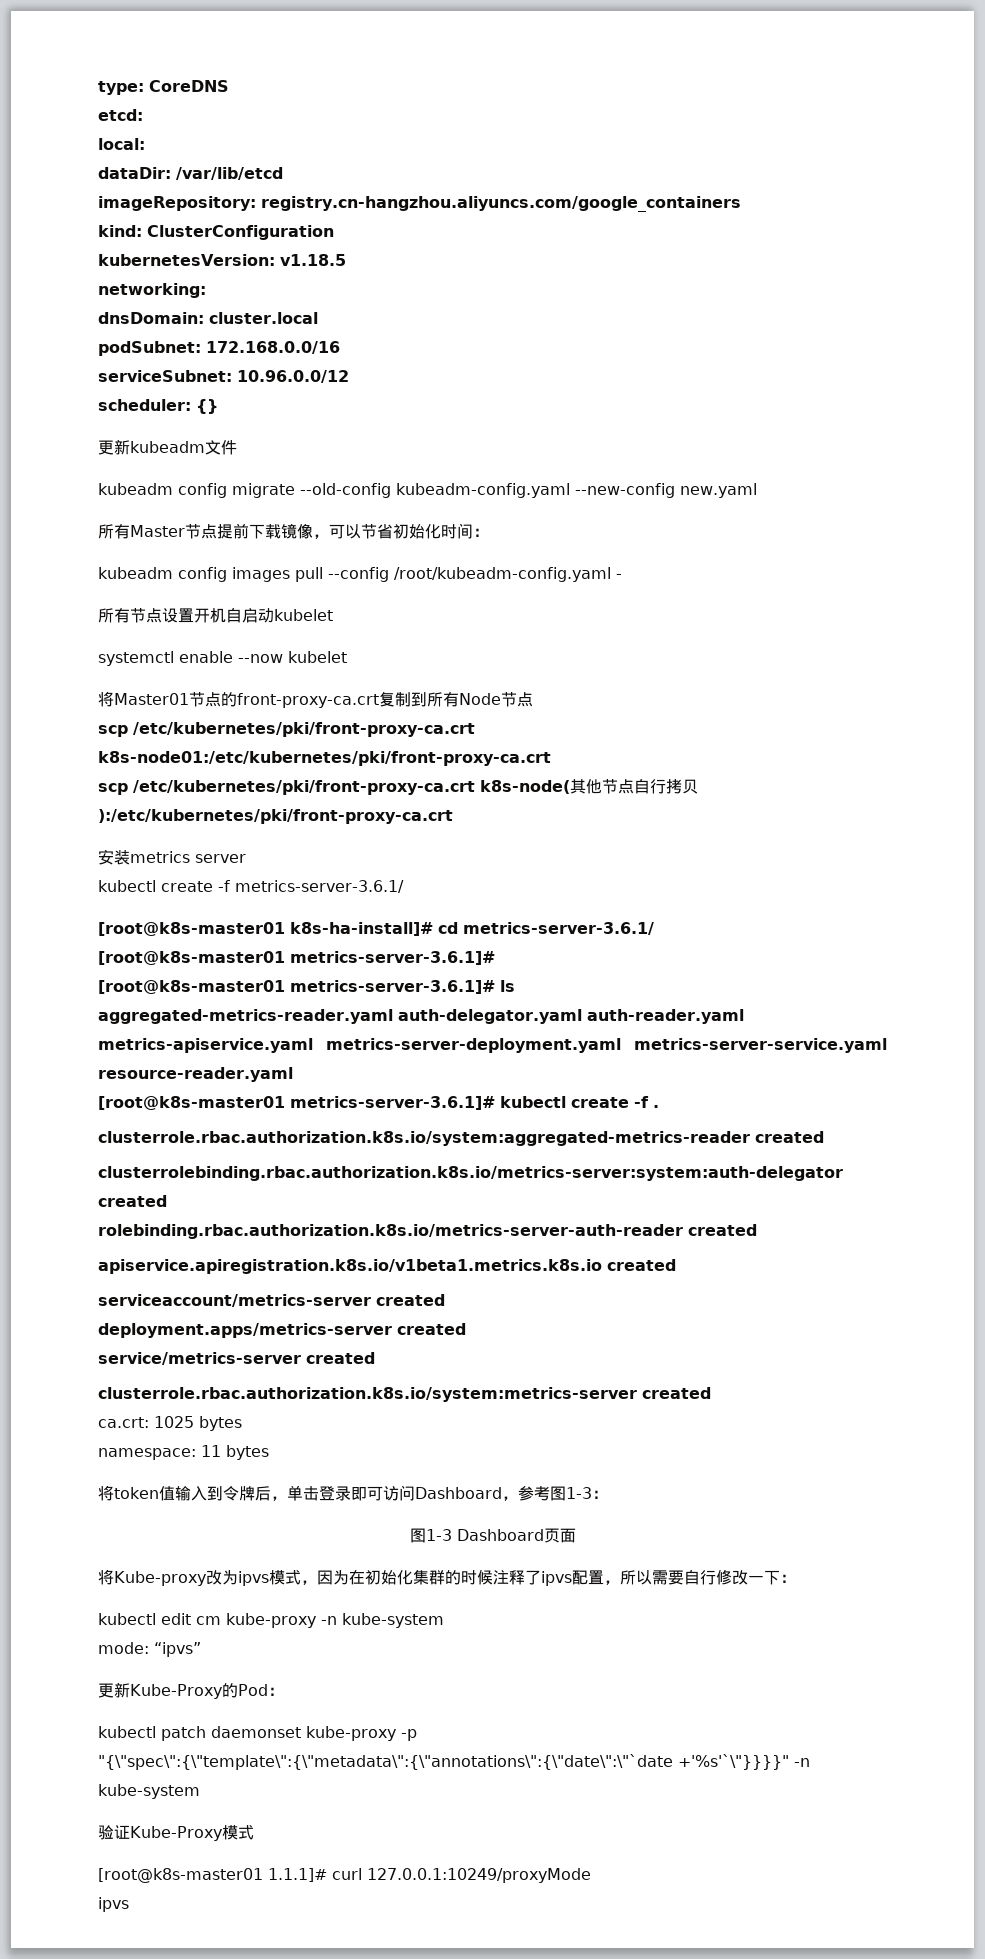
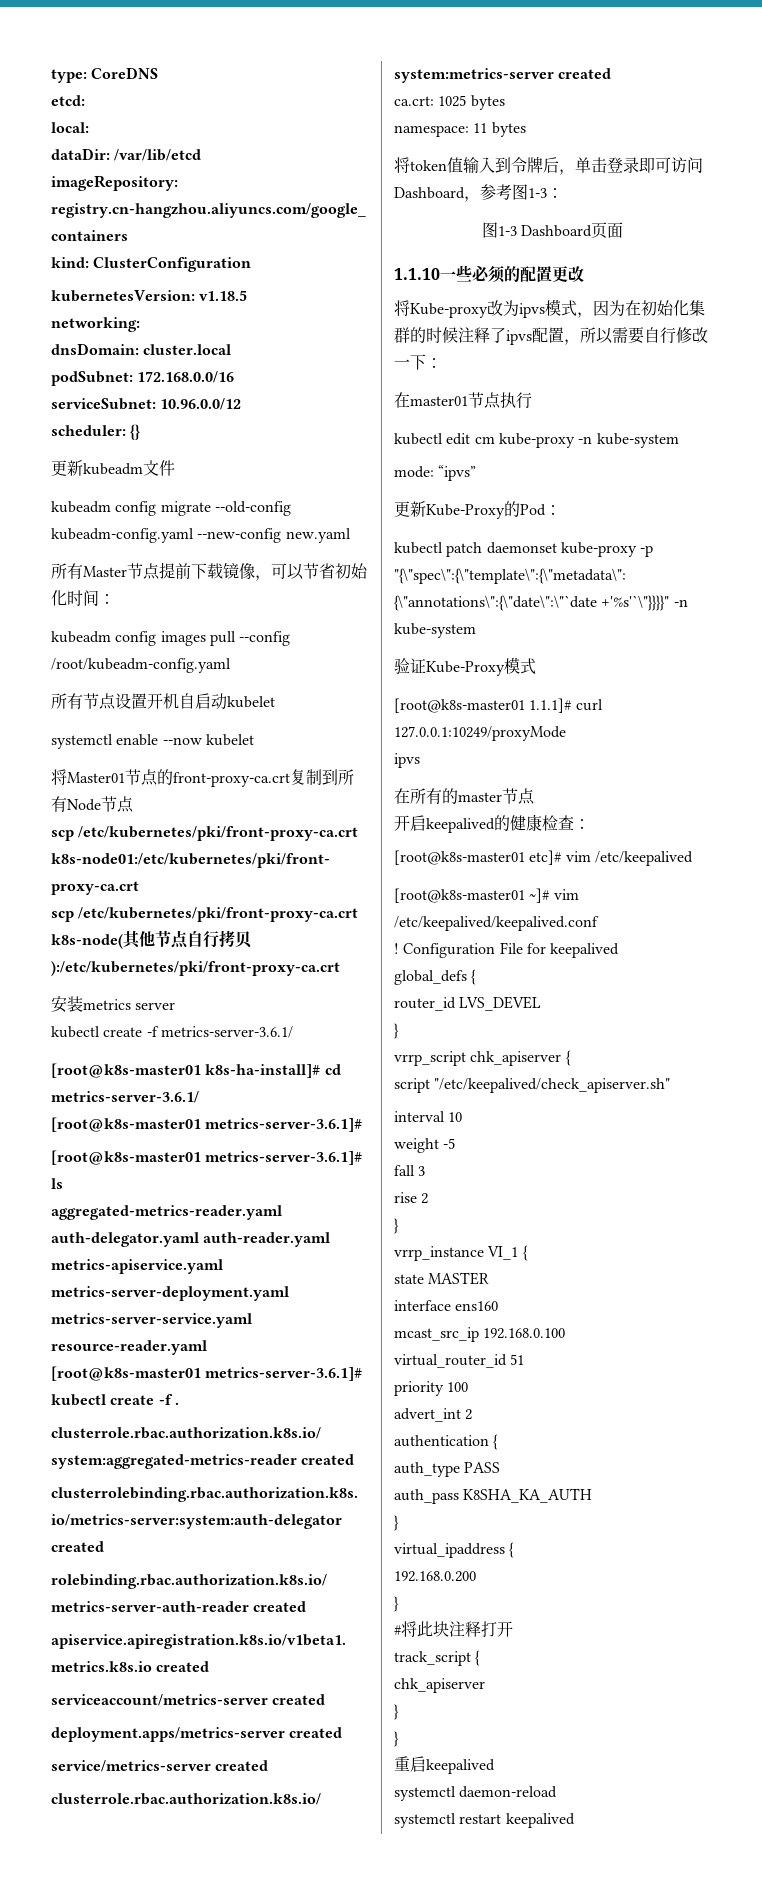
[616,574,622,579] - -> (231, 665) none
(576, 1535) none -> [394,265,584,283] // 1.1.10一些必须的配置更改
(796, 1578) none -> [394,392,532,409] // 在master01节点执行
(129, 1904) none -> [394,788,535,805] [394,814,590,833] [394,850,693,866] [394,888,579,903] [394,916,599,931] [394,942,620,958] [394,969,477,985] [394,996,542,1011] [394,1023,399,1039] [394,1050,571,1066] [394,1078,671,1093] [394,1111,463,1122] [394,1138,456,1153] [394,1165,426,1176] [394,1192,429,1204] [394,1218,399,1234] [394,1245,528,1261] [394,1272,490,1285] [394,1300,499,1311] [394,1327,566,1342] [394,1354,525,1368] [394,1381,469,1396] [394,1408,473,1422] [394,1434,499,1450] [394,1462,501,1477] [394,1488,593,1504] [394,1515,399,1531] [394,1542,515,1558] [394,1571,476,1582] [394,1596,399,1612] [394,1621,513,1637] [394,1650,481,1666] [394,1678,485,1693] [394,1704,399,1720] [394,1731,399,1747] [394,1756,495,1774] [394,1786,558,1801] [394,1813,575,1828] // 在所有的master节点 // 开启keepalived的健康检查： // [root@k8s-master01 etc]# vim /etc/keepalived // [root@k8s-master01 ~]# vim /etc/keepalived/keepalived.conf // ! Configuration File for keepalived // global_defs { // router_id LVS_DEVEL // } // vrrp_script chk_apiserver { // script "/etc/keepalived/check_apiserver.sh" // interval 10 // weight -5 // fall 3 // rise 2 // } // vrrp_instance VI_1 { // state MASTER // interface ens160 // mcast_src_ip 192.168.0.100 // virtual_router_id 51 // priority 100 // advert_int 2 // authentication { // auth_type PASS // auth_pass K8SHA_KA_AUTH // } // virtual_ipaddress { // 192.168.0.200 // } // #将此块注释打开 // track_script { // chk_apiserver // } // } // 重启keepalived // systemctl daemon-reload // systemctl restart keepalived

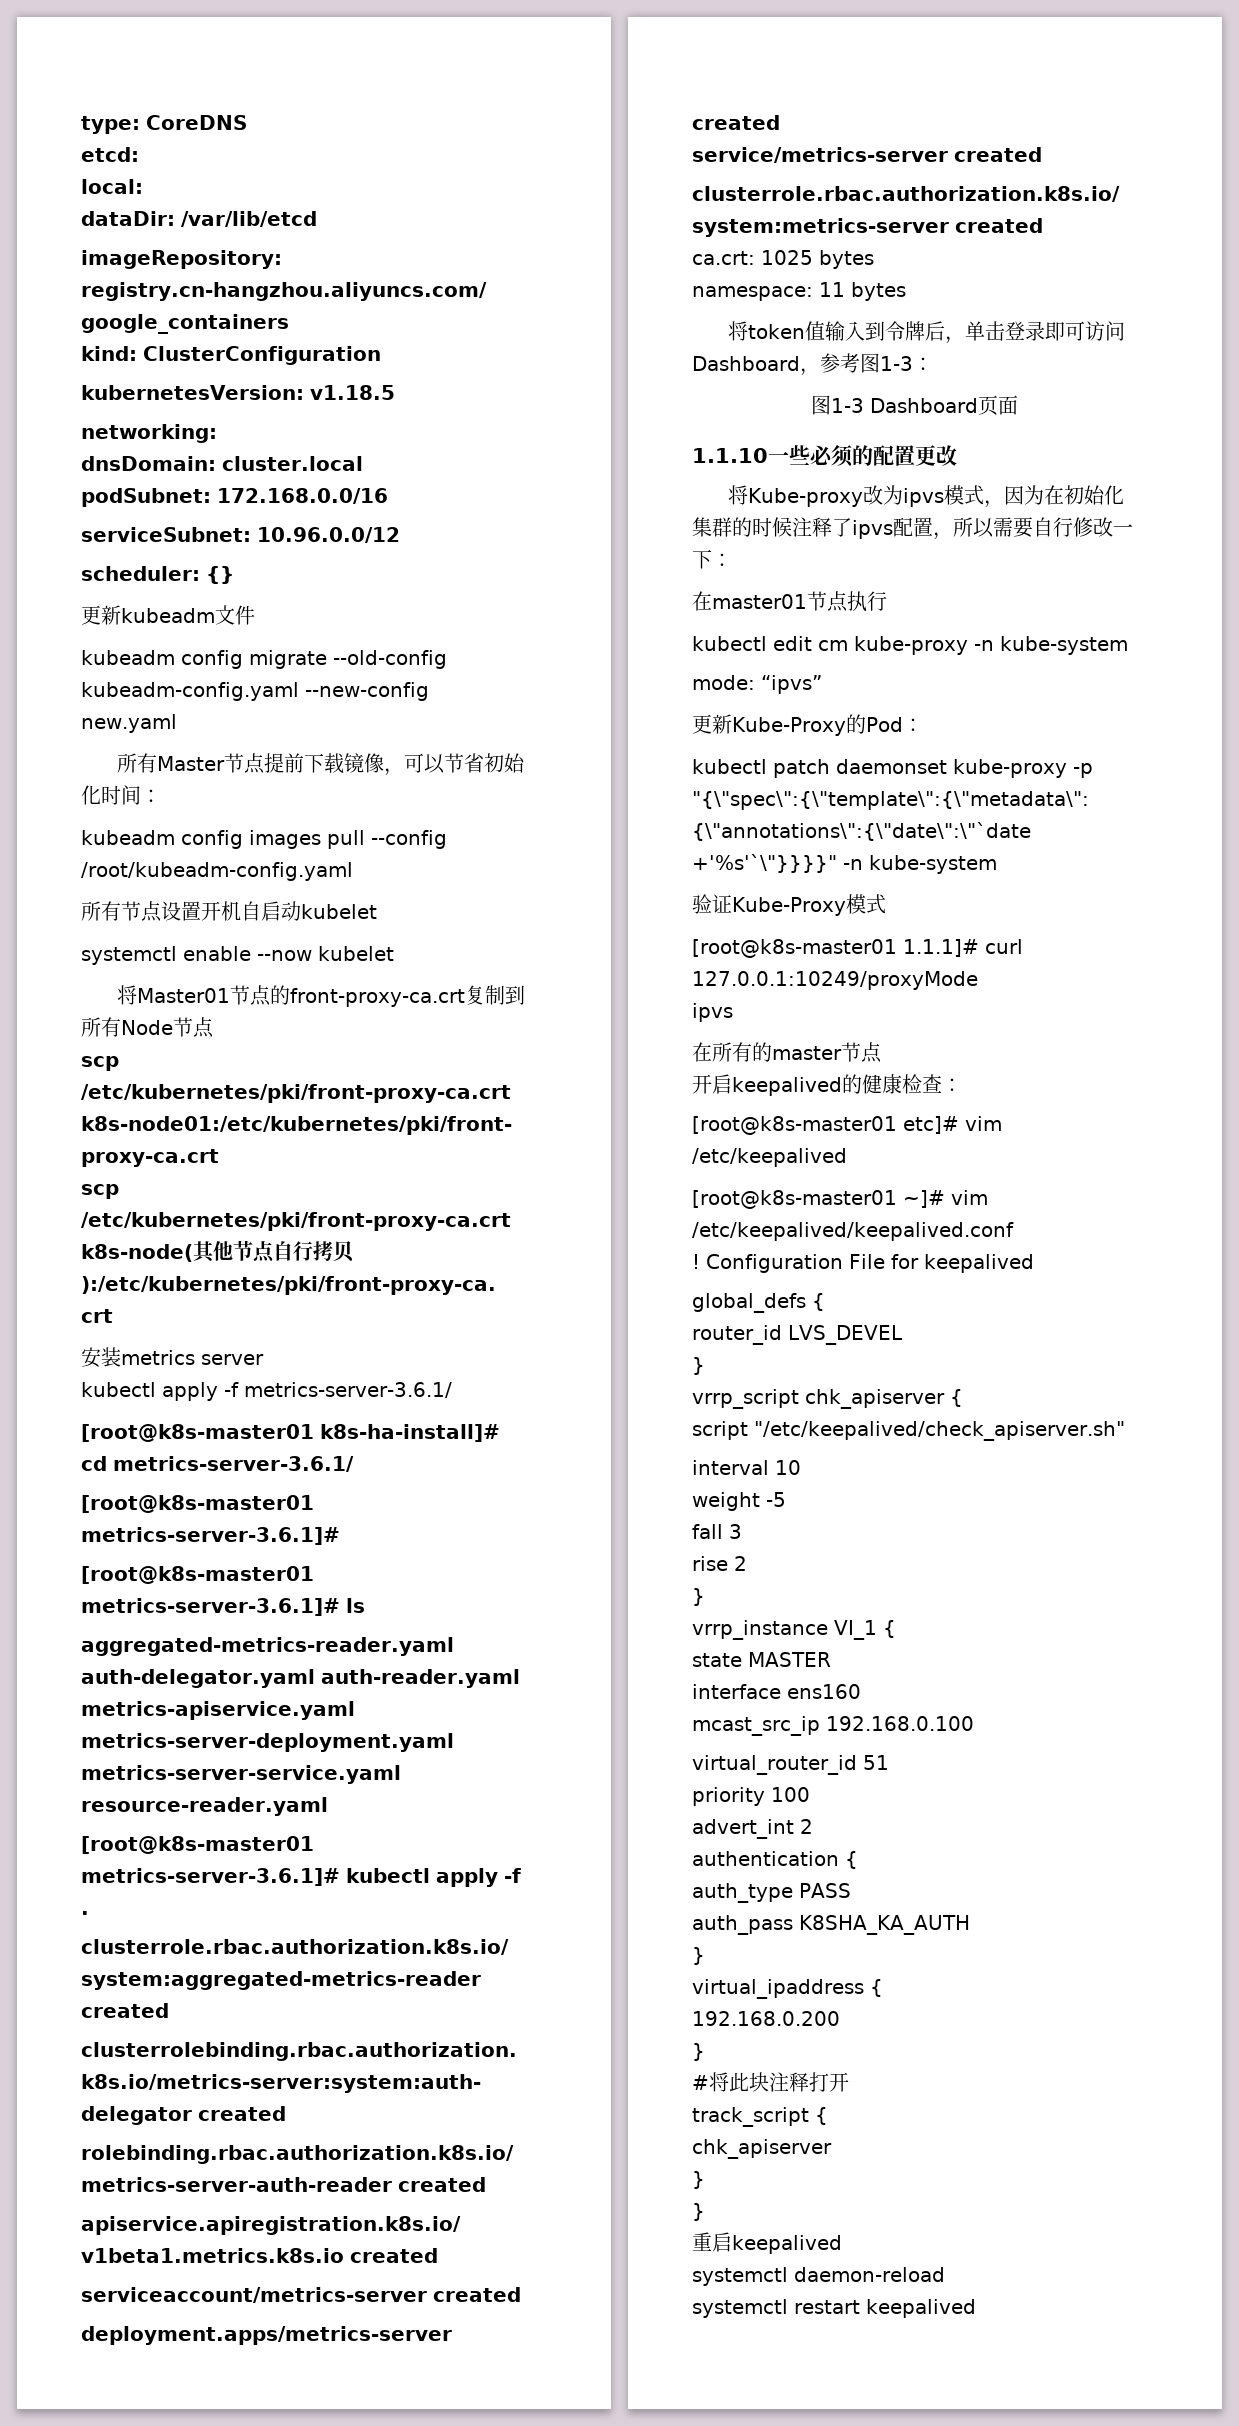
[103,1027,143,1037] create -> [162,1382,218,1401] apply
[110,1395,155,1405] create -> [436,1868,498,1887] apply

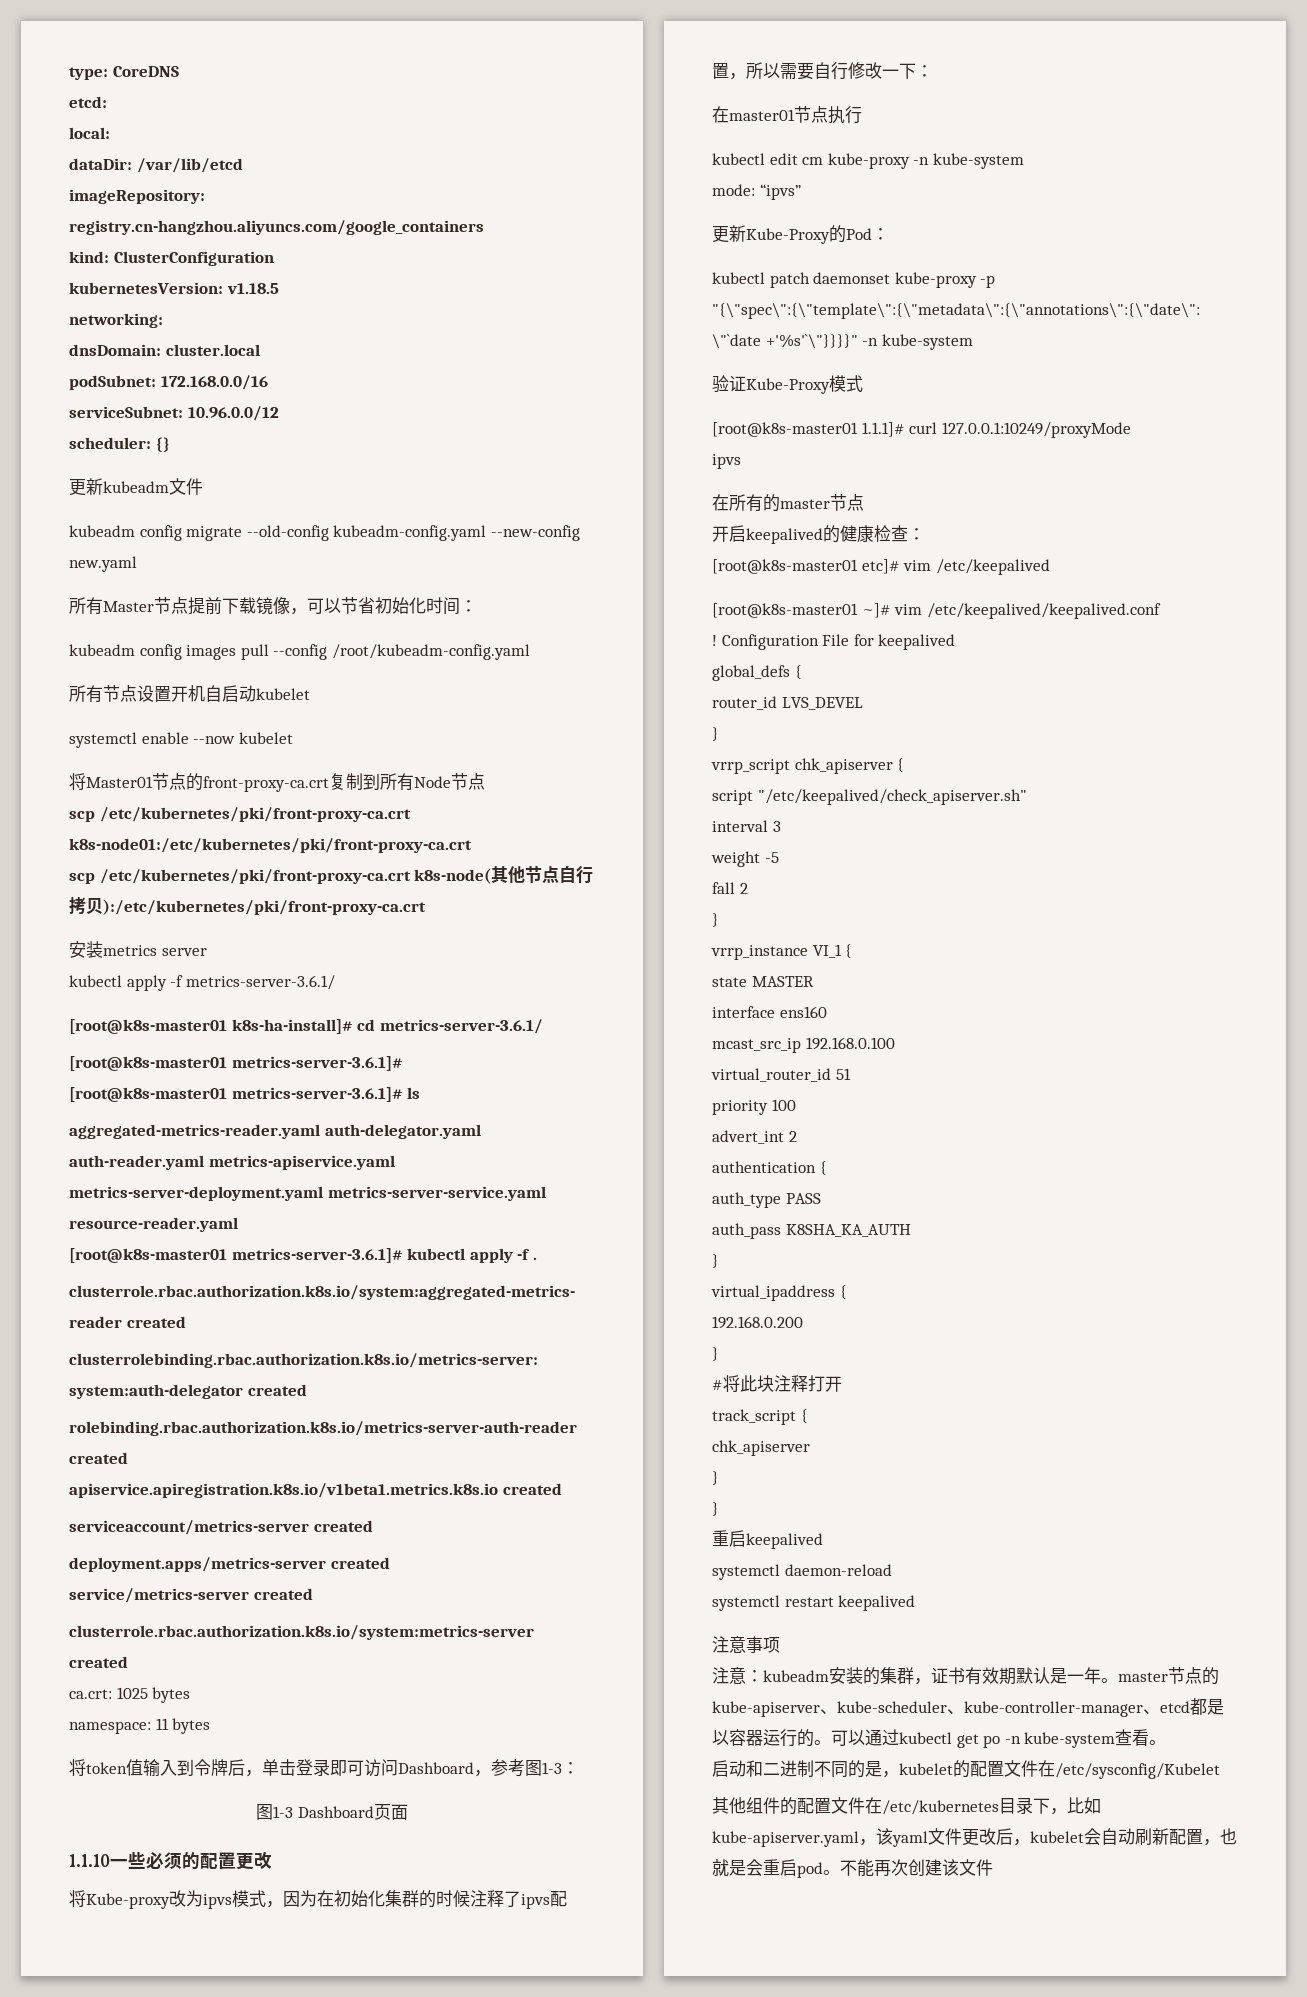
[775,1460,801,1475] 10 -> [772,821,781,832] 3
[729,1524,742,1539] [692,1556,728,1571] 3 // rise -> (735, 888) none
(976, 2308) none -> [712,1636,780,1653] [712,1667,1219,1685] [712,1698,1224,1717] [712,1729,1167,1748] [712,1760,1220,1779] [712,1797,1101,1815] [712,1828,1237,1847] [712,1859,993,1878] // 注意事项 // 注意：kubeadm安装的集群，证书有效期默认是一年。master节点的kube-apiserver、kube-scheduler、kube-controller-manager、etcd都是以容器运行的。可以通过kubectl get po -n kube-system查看。 // 启动和二进制不同的是，kubelet的配置文件在/etc/sysconfig/Kubelet // 其他组件的配置文件在/etc/kubernetes目录下，比如kube-apiserver.yaml，该yaml文件更改后，kubelet会自动刷新配置，也就是会重启pod。不能再次创建该文件

